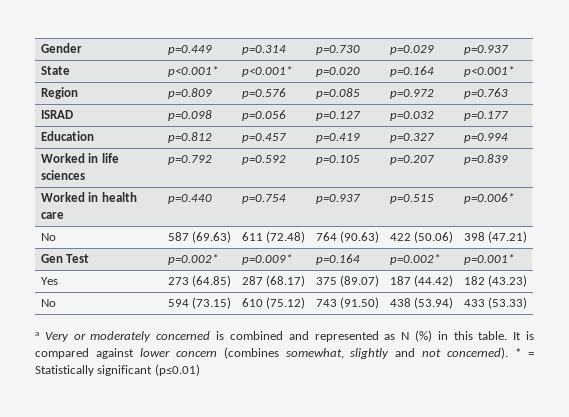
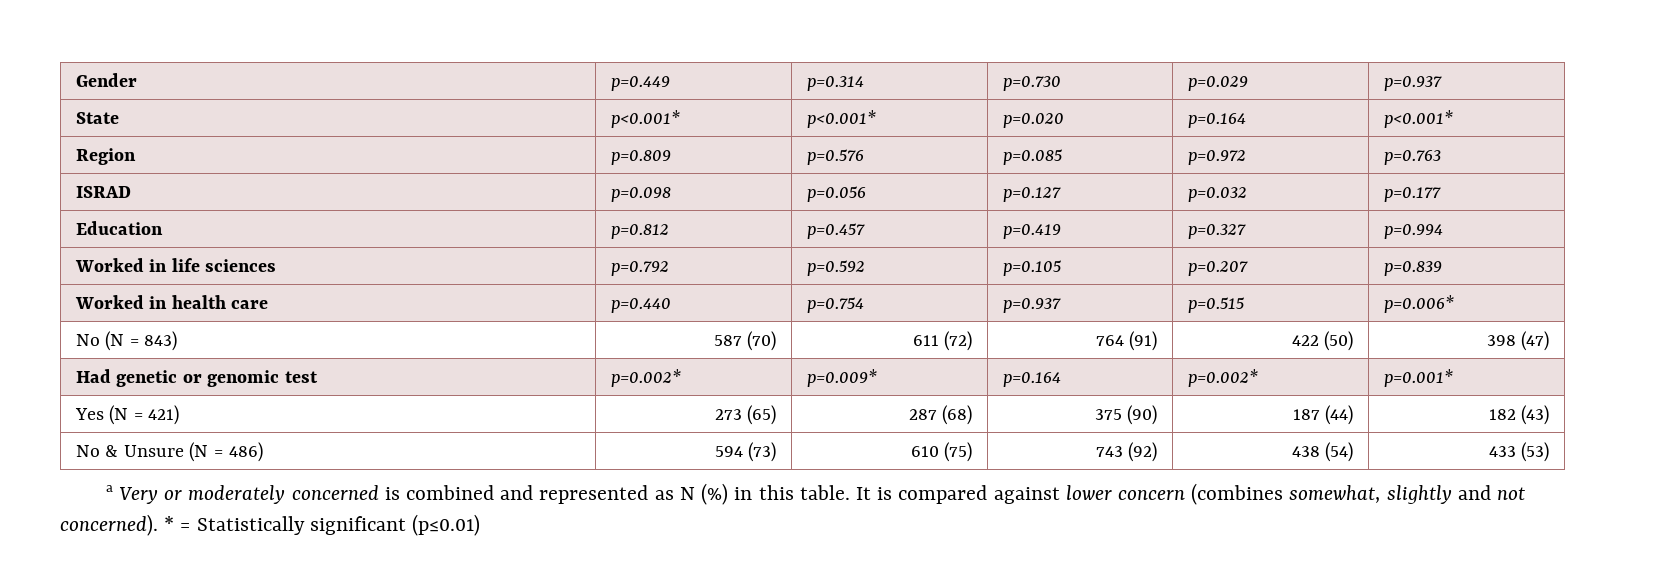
(56, 237) none -> [105,331,178,351] (N = 843)
[192,231,232,243] (69.63) -> [747,331,777,351] (70)
[266,231,306,243] (72.48) -> [944,331,973,351] (72)
[340,231,380,243] (90.63) -> [1129,331,1158,351] (91)
[414,231,454,243] (50.06) -> [1324,331,1354,351] (50)
[488,231,528,243] [40,254,90,263] (47.21) // Gen Test -> [1521,331,1550,351] [75,369,318,387] (47) // Had genetic or genomic test
(58, 281) none -> [109,405,180,425] (N = 421)
[192,275,232,287] (64.85) -> [747,405,777,425] (65)
[266,275,306,287] (68.17) -> [942,405,973,425] (68)
[340,275,380,287] (89.07) -> [1127,405,1158,425] (90)
[414,275,454,287] (44.42) -> [1325,405,1354,425] (44)
[488,275,528,287] [40,299,56,307] (43.23) // No -> [1521,405,1550,425] [75,442,263,462] (43) // No & Unsure (N = 486)
[192,297,232,309] (73.15) -> [748,442,777,462] (73)
[266,297,306,309] (75.12) -> [944,442,973,462] (75)
[340,297,380,309] (91.50) -> [1128,442,1158,462] (92)
[414,297,454,309] (53.94) -> [1325,442,1354,462] (54)
[488,297,528,309] (53.33) -> [1521,442,1550,462] (53)

